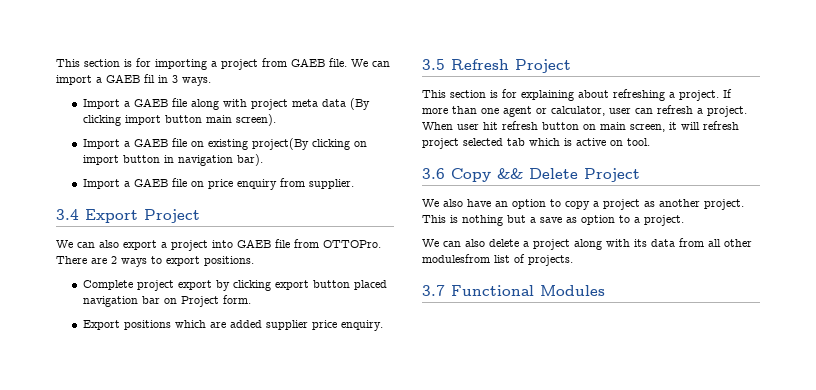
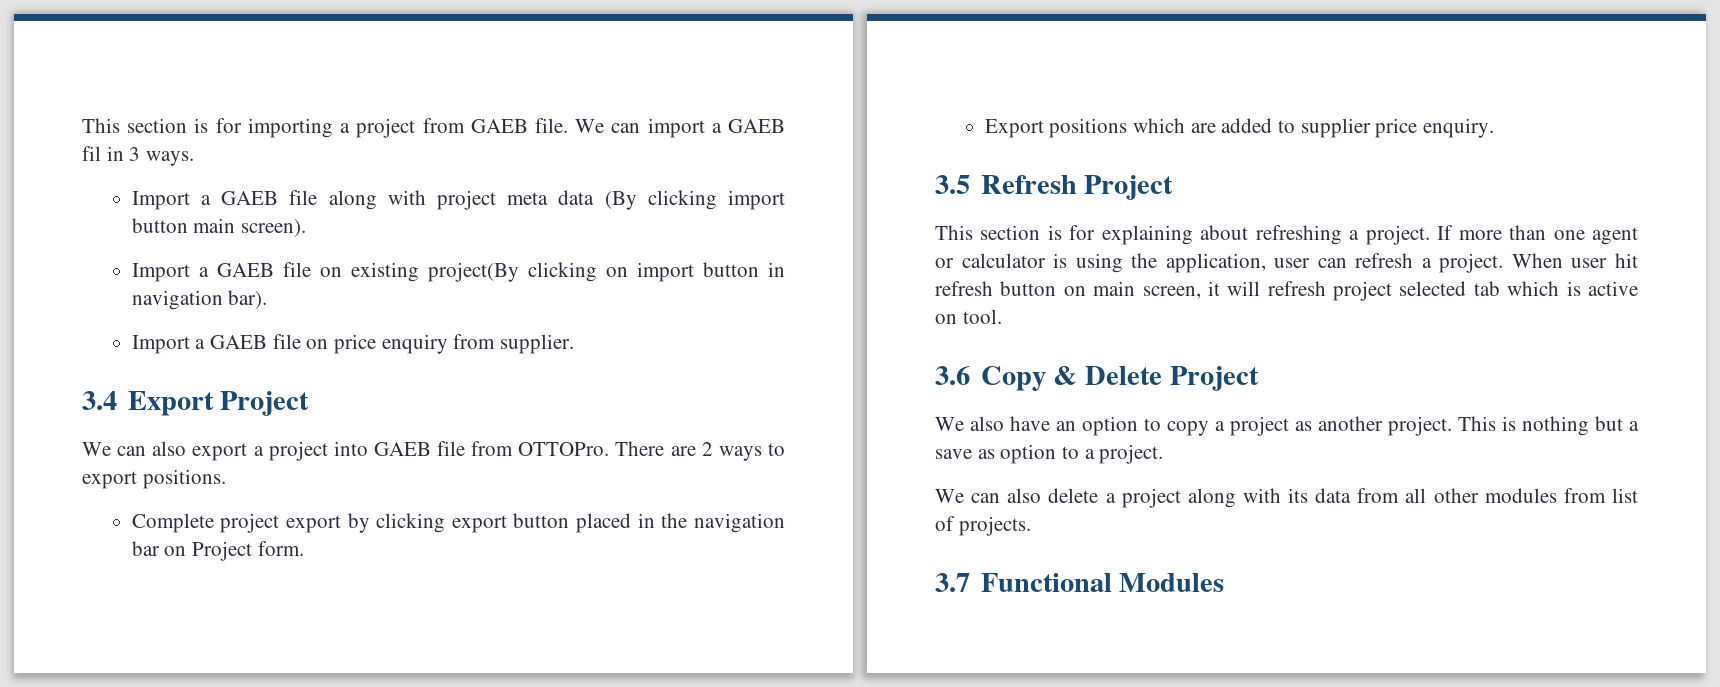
(387, 285) none -> [637,513,688,528] in the
(262, 324) none -> [1278,120,1296,133] to
[551,106,605,116] calculator, -> [961,253,1266,273] calculator is using the application,
[496,168,523,179] && -> [1053,366,1078,385] &
[422,254,490,263] modulesfrom -> [1484,488,1606,503] modules from

